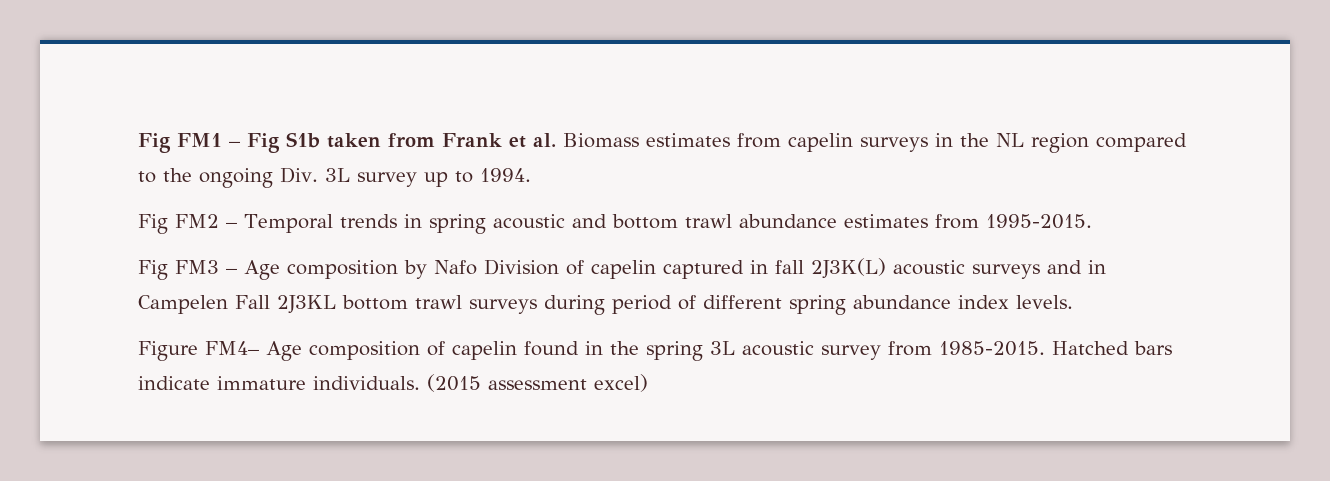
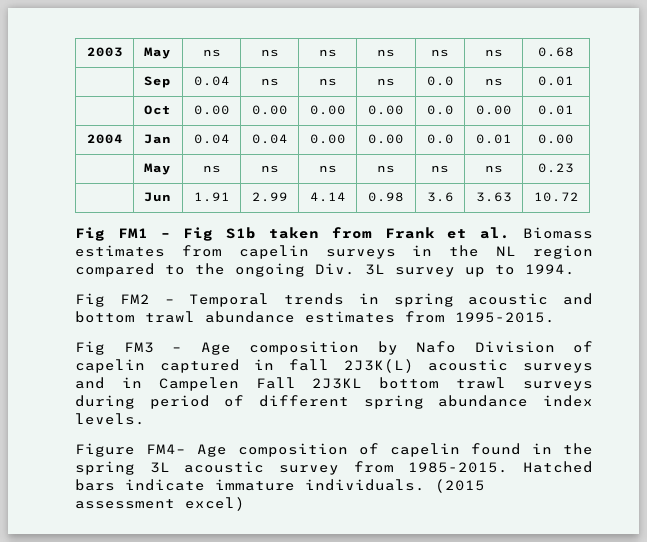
(138, 143) none -> [87,47,124,57] [143,47,171,59] [202,49,221,57] [260,49,279,57] [318,49,337,57] [377,49,395,57] [431,49,449,57] [484,49,503,57] [538,47,574,57] [143,76,171,88] [193,76,230,86] [260,78,279,86] [318,78,337,86] [377,78,395,86] [426,76,454,86] [484,78,503,86] [538,76,574,86] [143,105,171,115] [193,105,230,115] [251,105,288,115] [309,105,346,115] [368,105,404,115] [426,105,454,115] [475,105,512,115] [538,105,574,115] [87,134,124,144] [143,134,171,144] [193,134,230,144] [251,134,288,144] [309,134,346,144] [368,134,404,144] [426,134,454,144] [475,134,512,144] [538,134,574,144] [143,163,171,175] [202,165,221,173] [260,165,279,173] [318,165,337,173] [377,165,395,173] [431,165,449,173] [484,165,503,173] [538,163,574,173] [143,192,171,202] [193,192,230,202] [251,192,288,202] [309,192,346,202] [368,192,404,202] [426,192,454,202] [475,192,512,202] [533,192,579,202] 2003 | May | ns | ns | ns | ns | ns | ns | 0.68 // | Sep | 0.04 | ns | ns | ns | 0.0 | ns | 0.01 // | Oct | 0.00 | 0.00 | 0.00 | 0.00 | 0.0 | 0.00 | 0.01 // 2004 | Jan | 0.04 | 0.04 | 0.00 | 0.00 | 0.0 | 0.01 | 0.00 // | May | ns | ns | ns | ns | ns | ns | 0.23 // | Jun | 1.91 | 2.99 | 4.14 | 0.98 | 3.6 | 3.63 | 10.72 //

